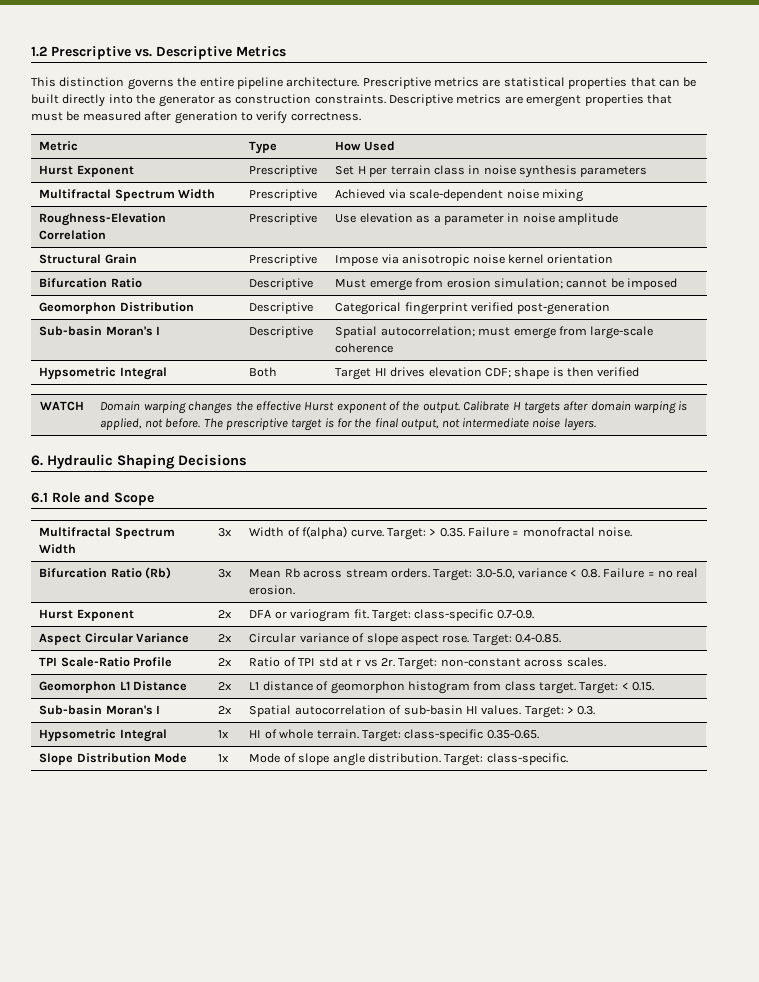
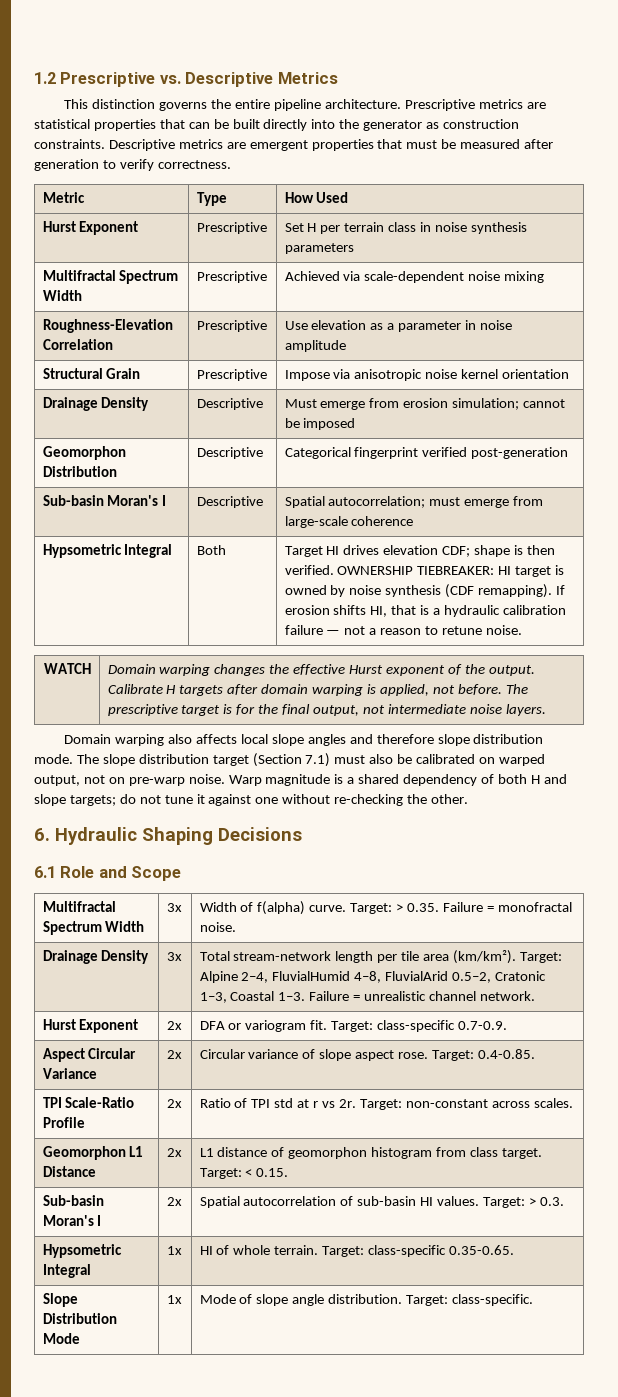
[39,278,142,288] Bifurcation Ratio -> [42,397,150,411] Drainage Density
[597,367,640,377] verified -> [284,565,565,577] [284,584,565,598] [284,605,566,617] [284,625,522,635] verified. OWNERSHIP TIEBREAKER: HI target is owned by noise synthesis (CDF remapping). If erosion shifts HI, that is a hydraulic calibration failure — not a reason to retune noise.
(596, 424) none -> [64,734,544,746] [34,753,545,767] [34,774,567,786] [34,794,469,806] // Domain warping also affects local slope angles and therefore slope distribution mode. The slope distribution target (Section 7.1) must also be calibrated on warped output, not on pre-warp noise. Warp magnitude is a shared dependency of both H and slope targets; do not tune it against one without re-checking the other.
[39,567,172,579] [218,569,233,578] [249,568,699,581] [249,585,296,595] Bifurcation Ratio (Rb) | 3x | Mean Rb across stream orders. Target: 3.0-5.0, variance < 0.8. Failure = no real erosion. -> [42,950,150,964] [166,952,182,961] [199,950,562,964] [199,971,546,983] [199,991,535,1003] Drainage Density | 3x | Total stream-network length per tile area (km/km²). Target: Alpine 2–4, FluvialHumid 4–8, FluvialArid 0.5–2, Cratonic 1–3, Coastal 1–3. Failure = unrealistic channel network.

